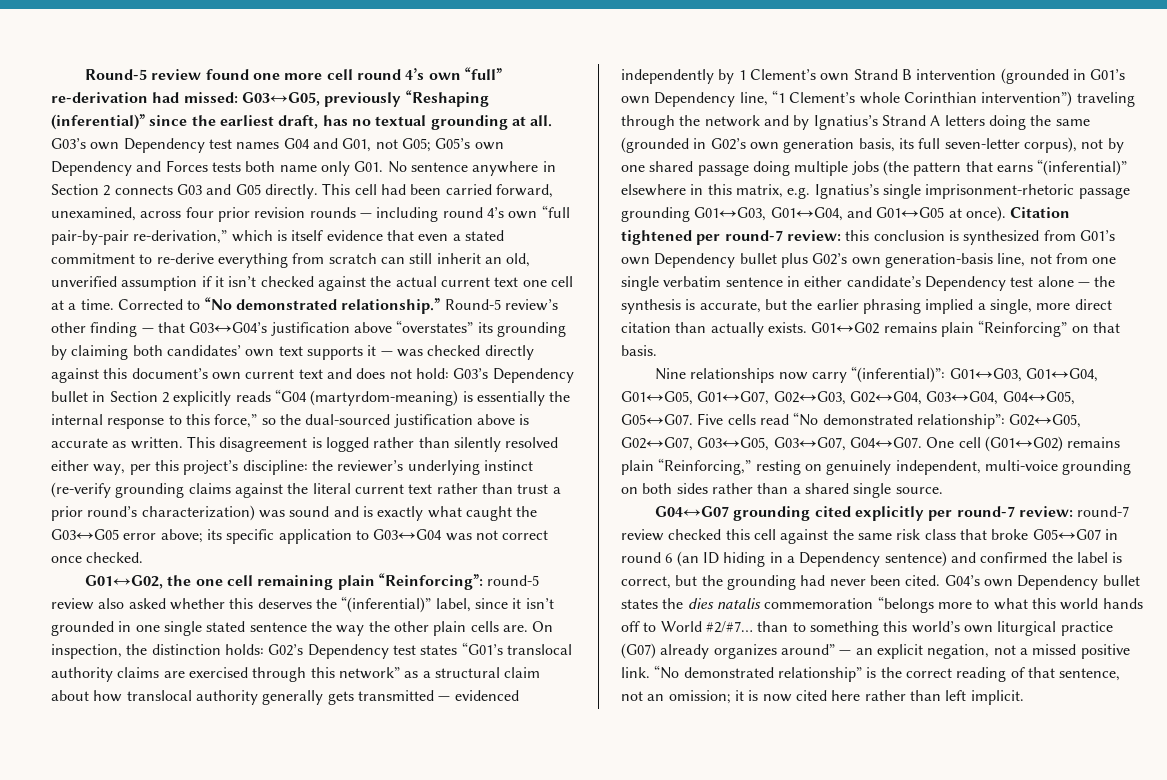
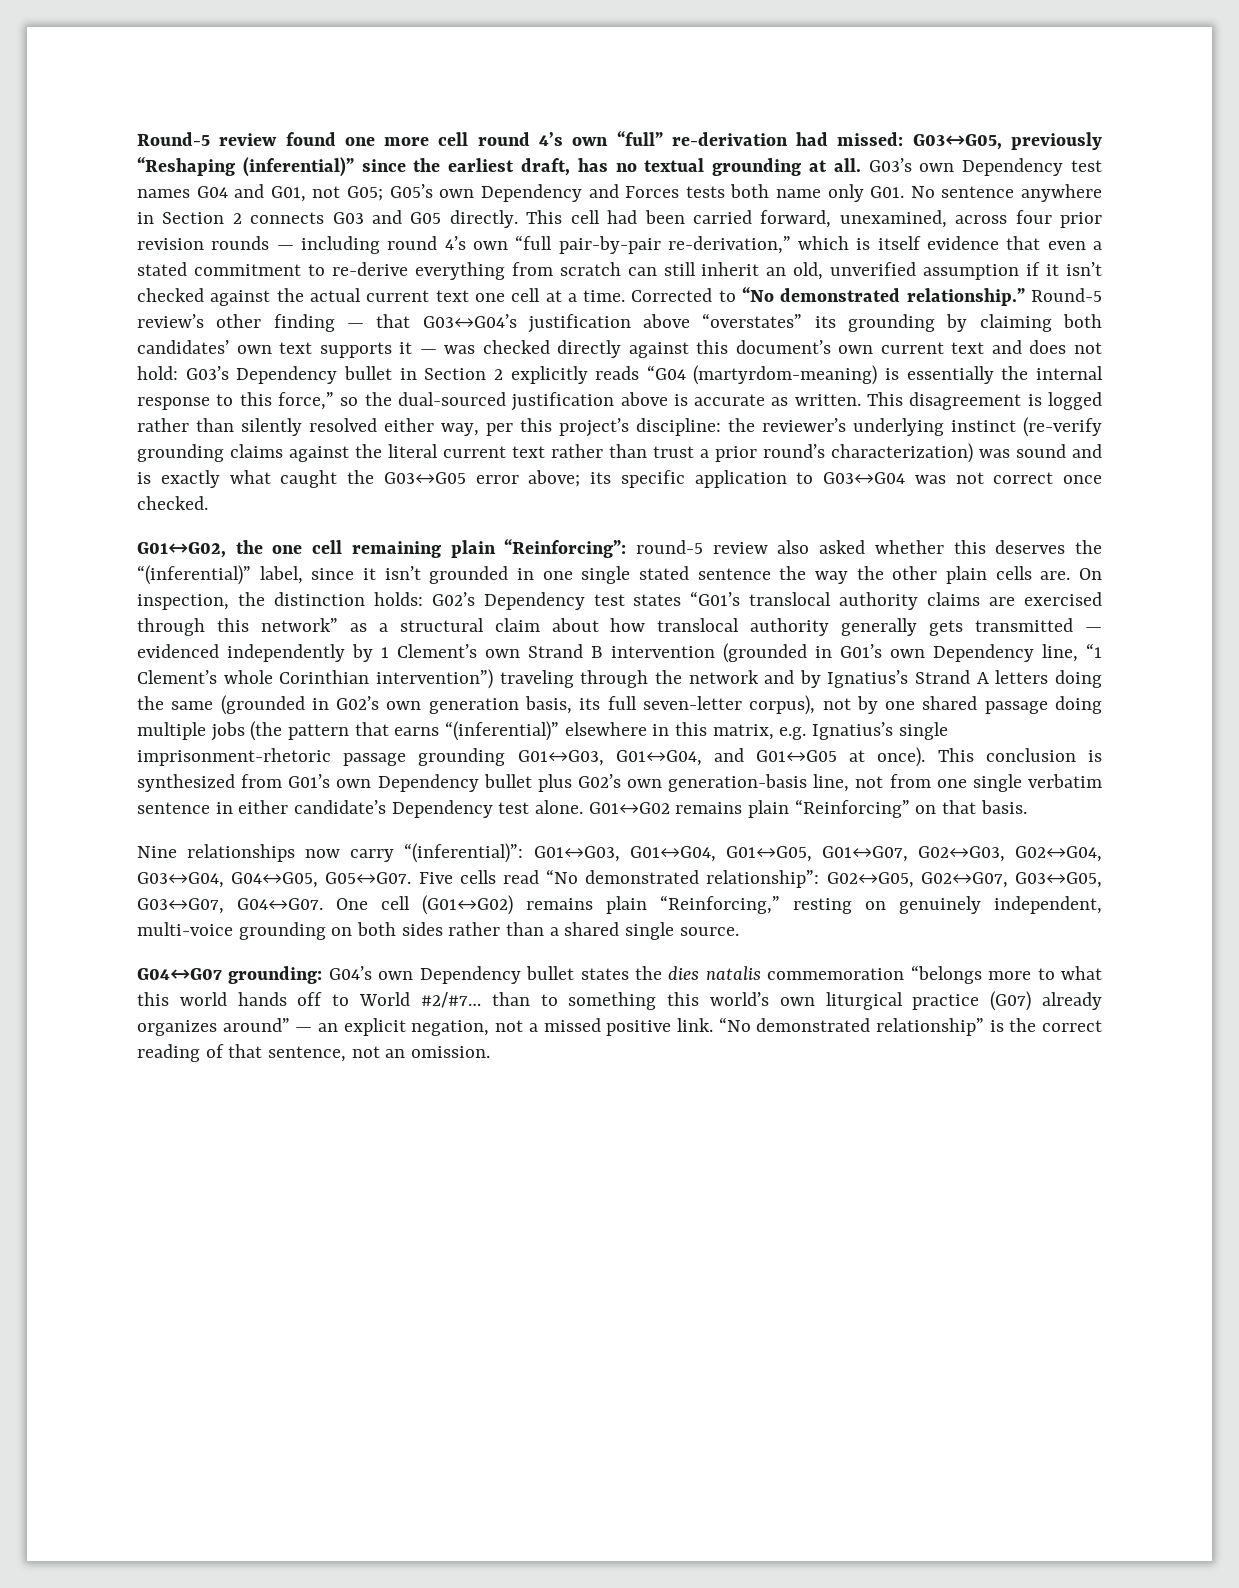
[1010,207,1071,218] [621,230,870,245] Citation tightened per round-7 review: this -> [937,748,974,762] This
[1037,276,1116,287] [621,299,1112,314] [621,322,807,337] alone — the synthesis is accurate, but the earlier phrasing implied a single, more direct citation than actually exists. -> [535,800,584,814] alone.
[733,506,1130,521] [621,529,1118,544] [621,551,1123,567] [621,575,941,590] grounding cited explicitly per round-7 review: round-7 review checked this cell against the same risk class that broke G05↔G07 in round 6 (an ID hiding in a Dependency sentence) and confirmed the label is correct, but the grounding had never been cited. -> [228,966,323,984] grounding:
[668,690,1024,705] omission; it is now cited here rather than left implicit. -> [411,1046,491,1058] omission.

